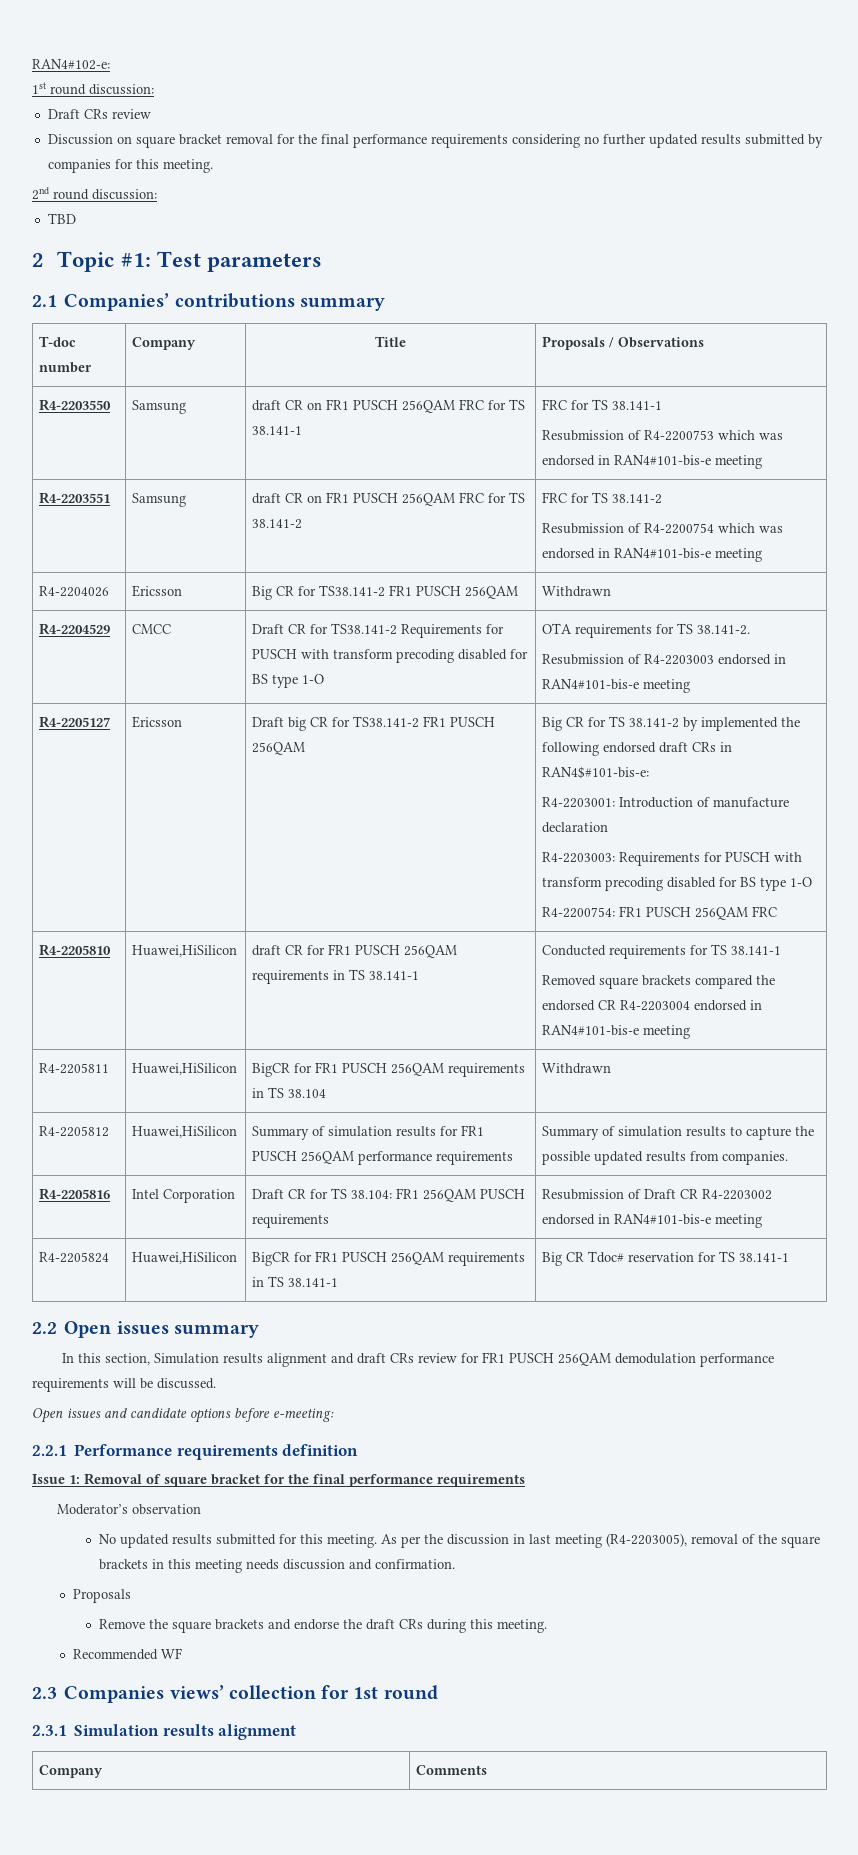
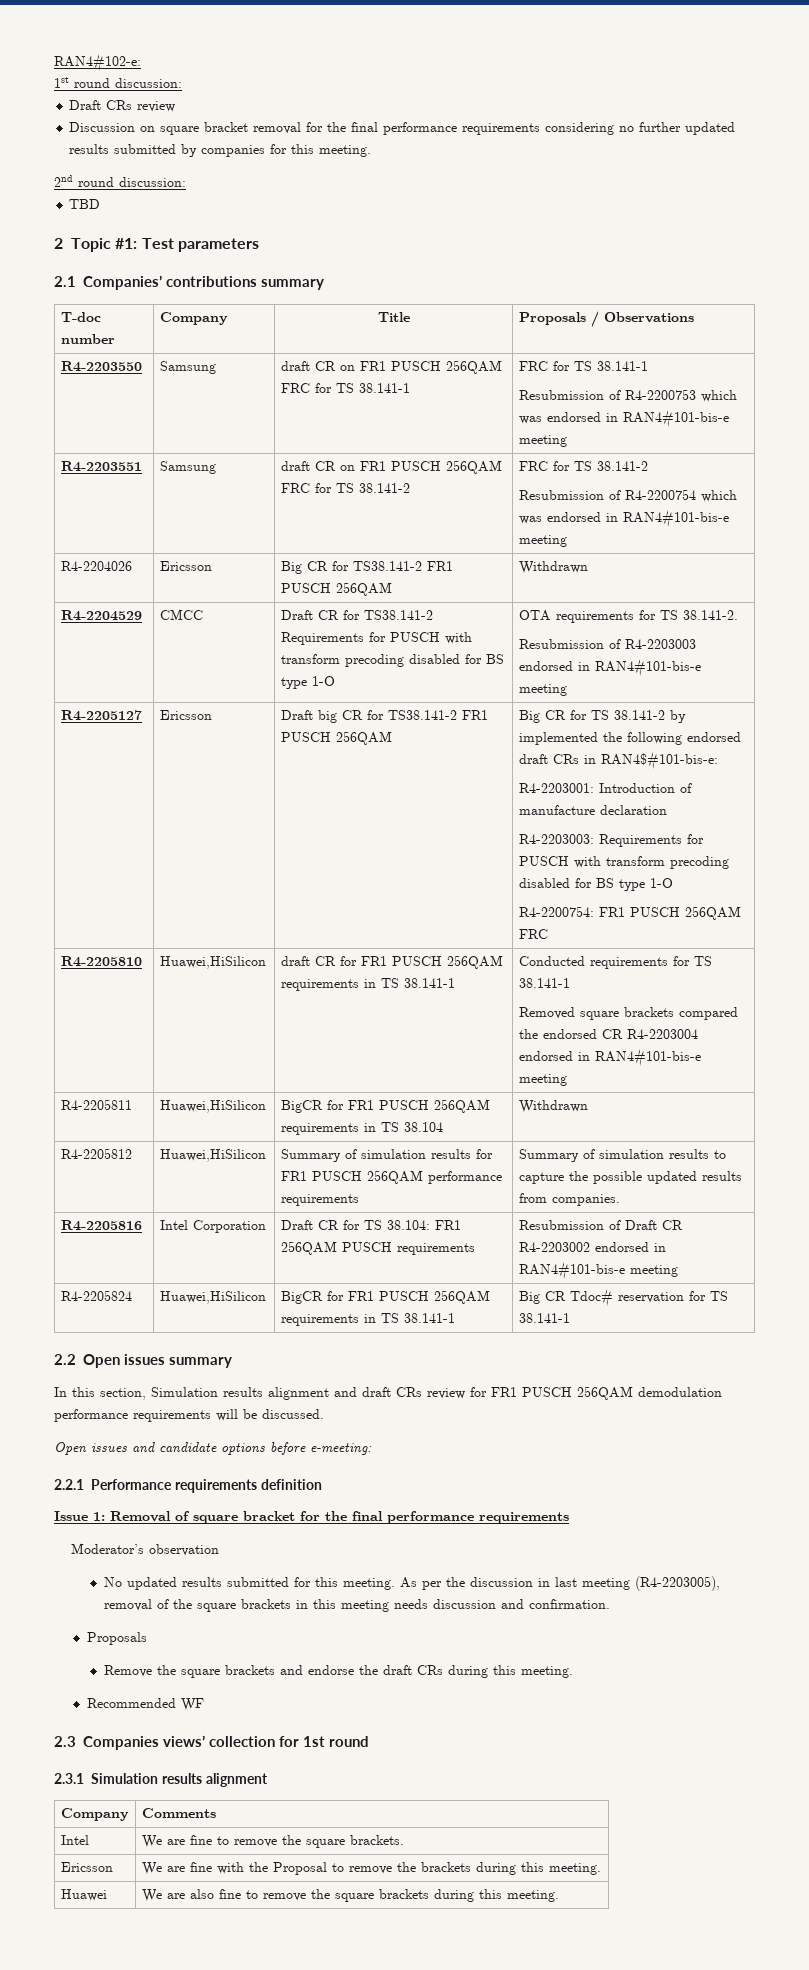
(488, 1770) none -> [60,1835,89,1845] [141,1835,404,1848] [60,1862,113,1872] [141,1862,601,1875] [60,1889,107,1901] [141,1889,559,1902] // Intel | We are fine to remove the square brackets. // Ericsson | We are fine with the Proposal to remove the brackets during this meeting. // Huawei | We are also fine to remove the square brackets during this meeting.

